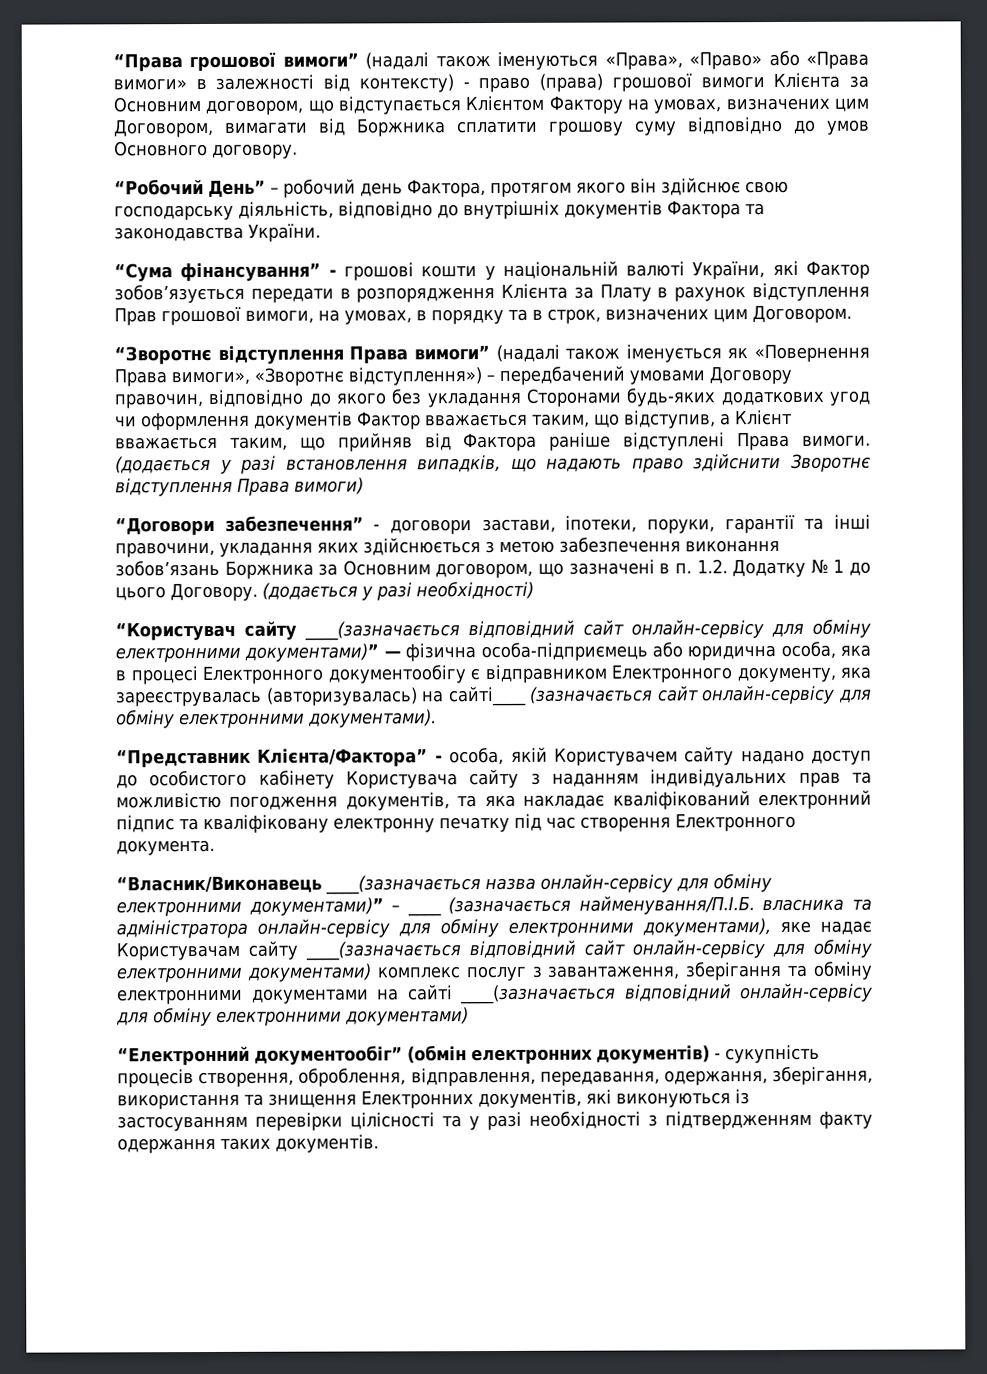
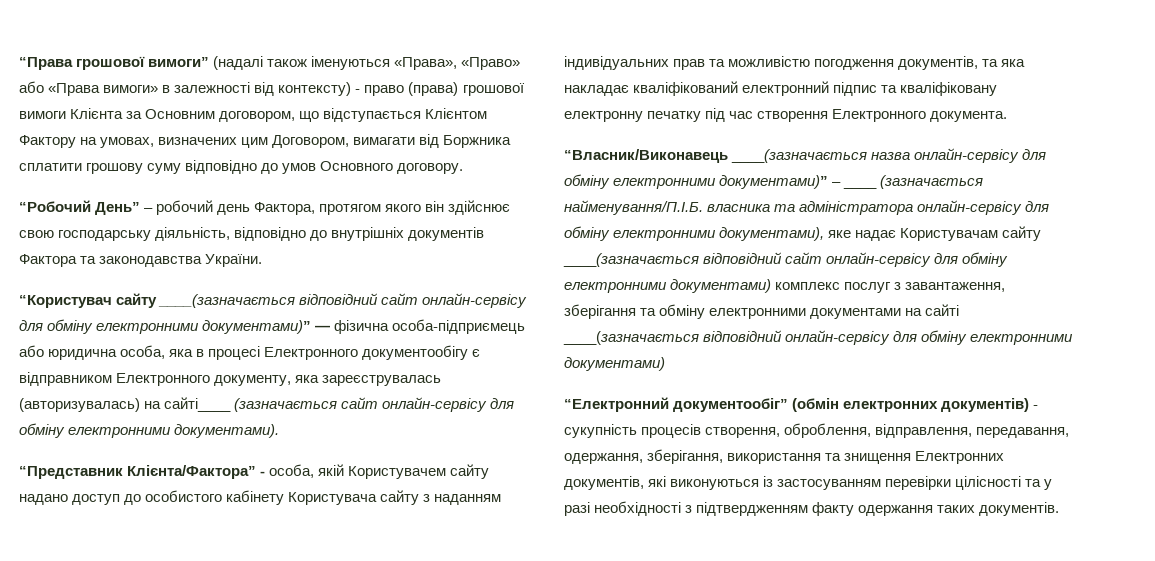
[114,260,870,282] [114,282,871,304] [114,304,852,326] [114,343,870,365] [114,365,792,387] [114,388,871,409] [115,409,792,431] [115,431,872,452] [115,452,871,474] [115,477,364,497] [115,514,871,536] [115,537,780,558] [115,558,872,579] [115,581,534,602] // “Сума фінансування” - грошові кошти у національній валюті України, які Фактор зобов’язується передати в розпорядження Клієнта за Плату в рахунок відступлення Прав грошової вимоги, на умовах, в порядку та в строк, визначених цим Договором. // “Зворотнє відступлення Права вимоги” (надалі також іменується як «Повернення Права вимоги», «Зворотнє відступлення») – передбачений умовами Договору правочин, відповідно до якого без укладання Сторонами будь-яких додаткових угод чи оформлення документів Фактор вважається таким, що відступив, а Клієнт вважається таким, що прийняв від Фактора раніше відступлені Права вимоги. (додається у разі встановлення випадків, що надають право здійснити Зворотнє відступлення Права вимоги) // “Договори забезпечення” - договори застави, іпотеки, поруки, гарантії та інші правочини, укладання яких здійснюється з метою забезпечення виконання зобов’язань Боржника за Основним договором, що зазначені в п. 1.2. Додатку № 1 до цього Договору. (додається у разі необхідності) -> (263, 260) none

